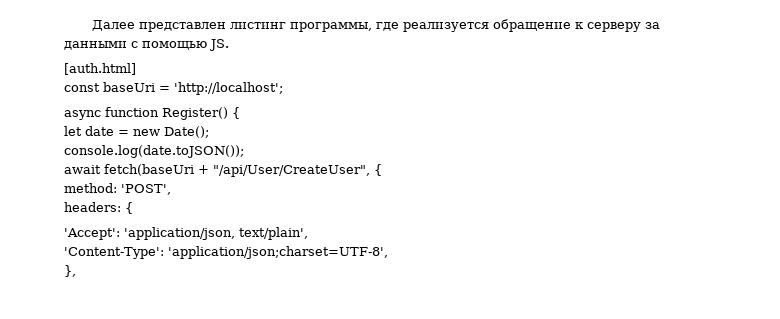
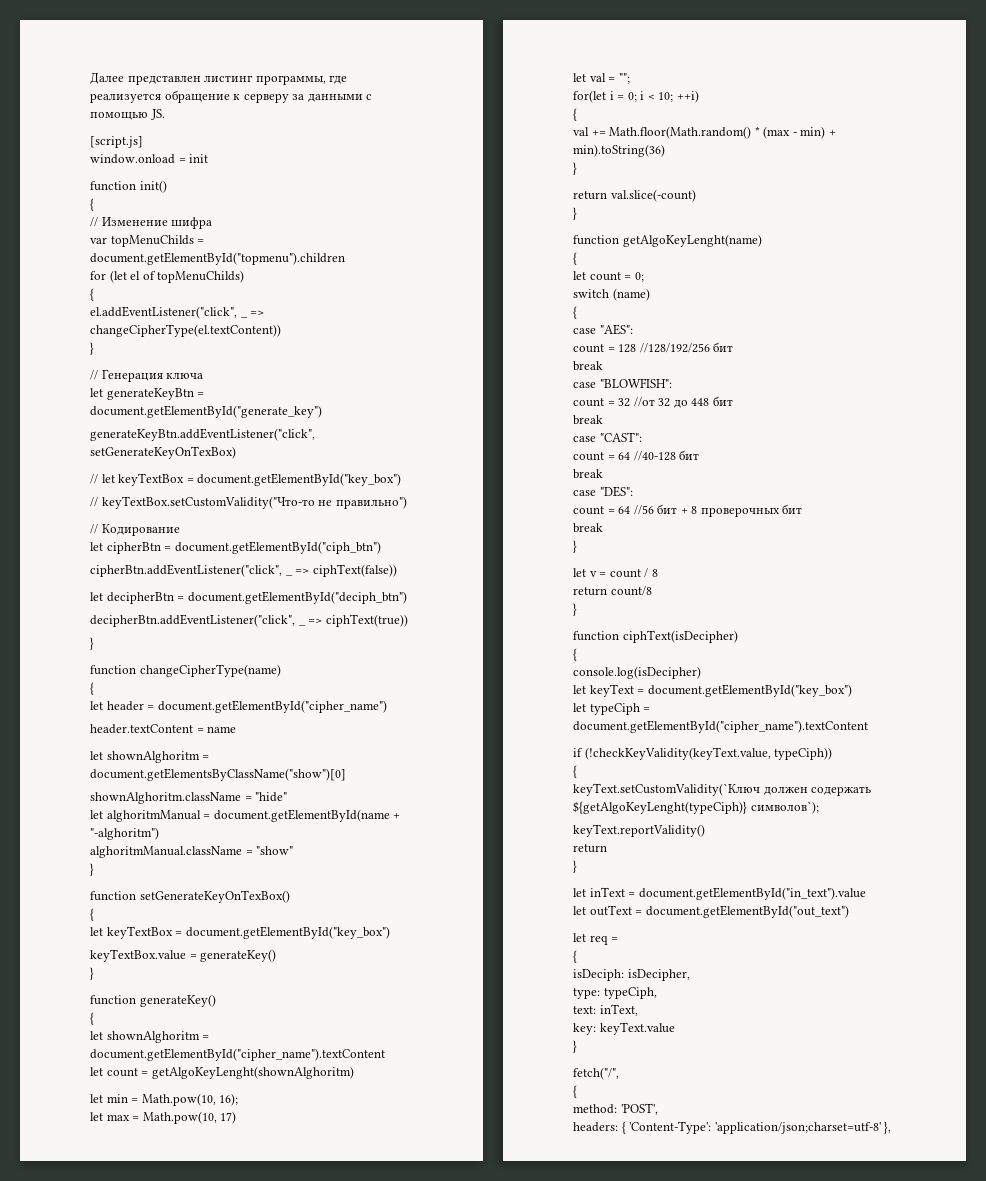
[64,63,136,75] [64,82,283,95] [64,107,240,120] [64,126,209,138] [64,145,244,158] [64,164,370,177] [auth.html] // const baseUri = 'http://localhost'; // async function Register() { // let date = new Date(); // console.log(date.toJSON()); // await fetch(baseUri + "/api/User/CreateUser", -> [90,136,143,148] [90,154,209,164] [90,180,167,193] [90,198,94,211] [90,217,213,229] [90,235,205,247] [90,252,345,265] [90,270,245,283] [90,288,94,301] [90,306,248,319] [250,310,265,316] [90,324,281,337] [90,342,94,355] [90,370,204,382] [90,388,205,400] [90,405,322,418] [90,428,315,441] [90,446,236,459] [90,473,402,486] [90,496,407,509] [90,524,180,536] [90,541,381,554] [90,564,293,577] [295,564,397,577] [90,591,407,604] [90,614,306,627] [308,614,408,627] [90,637,94,650] [90,664,281,677] [90,682,94,695] [90,700,387,713] [90,724,237,734] [90,751,210,763] [90,768,346,781] [90,792,288,804] [90,809,401,822] [90,827,159,840] [90,846,294,858] [90,863,94,876] [90,890,290,903] [90,908,94,921] [90,926,390,939] [90,949,277,962] [90,967,94,980] [90,994,216,1007] [90,1012,94,1025] [90,1031,210,1043] [90,1048,385,1061] [90,1066,354,1079] [90,1093,239,1106] [90,1111,237,1124] [573,73,630,84] [573,90,699,103] [573,108,577,121] [573,126,836,139] [573,144,665,157] [573,162,577,175] [573,189,696,202] [573,207,577,220] [573,234,762,247] [573,252,577,265] [573,271,644,282] [573,288,650,301] [573,306,577,319] [573,324,633,335] [573,342,734,353] [573,361,603,371] [573,378,672,388] [573,396,733,408] [573,415,603,425] [573,432,642,442] [573,450,700,461] [573,469,603,479] [573,486,633,497] [573,504,803,517] [573,523,603,533] [573,540,577,553] [573,568,658,578] [573,586,652,596] [573,603,577,616] [573,630,738,643] [573,648,577,661] [573,666,701,679] [573,684,852,697] [573,703,651,715] [573,720,868,733] [573,747,833,760] [573,765,577,778] [573,783,872,796] [573,801,819,814] [573,824,705,837] [573,844,607,853] [573,860,577,873] [573,887,866,900] [573,905,849,918] [573,933,619,945] [573,950,577,963] [573,969,690,981] [573,987,657,999] [573,1004,638,1016] [573,1022,675,1035] [573,1040,577,1053] [573,1067,619,1080] [script.js] // window.onload = init // function init() // { // // Изменение шифра // var topMenuChilds = document.getElementById("topmenu").children // for (let el of topMenuChilds) // { // el.addEventListener("click", _ => changeCipherType(el.textContent)) // } // // Генерация ключа // let generateKeyBtn = document.getElementById("generate_key") // generateKeyBtn.addEventListener("click", setGenerateKeyOnTexBox) // // let keyTextBox = document.getElementById("key_box") // // keyTextBox.setCustomValidity("Что-то не правильно") // // Кодирование // let cipherBtn = document.getElementById("ciph_btn") // cipherBtn.addEventListener("click", _ => ciphText(false)) // let decipherBtn = document.getElementById("deciph_btn") // decipherBtn.addEventListener("click", _ => ciphText(true)) // } // function changeCipherType(name) // { // let header = document.getElementById("cipher_name") // header.textContent = name // let shownAlghoritm = document.getElementsByClassName("show")[0] // shownAlghoritm.className = "hide" // let alghoritmManual = document.getElementById(name + "-alghoritm") // alghoritmManual.className = "show" // } // function setGenerateKeyOnTexBox() // { // let keyTextBox = document.getElementById("key_box") // keyTextBox.value = generateKey() // } // function generateKey() // { // let shownAlghoritm = document.getElementById("cipher_name").textContent // let count = getAlgoKeyLenght(shownAlghoritm) // let min = Math.pow(10, 16); // let max = Math.pow(10, 17) // let val = ""; // for(let i = 0; i < 10; ++i) // { // val += Math.floor(Math.random() * (max - min) + min).toString(36) // } // return val.slice(-count) // } // function getAlgoKeyLenght(name) // { // let count = 0; // switch (name) // { // case "AES": // count = 128 //128/192/256 бит // break // case "BLOWFISH": // count = 32 //от 32 до 448 бит // break // case "CAST": // count = 64 //40-128 бит // break // case "DES": // count = 64 //56 бит + 8 проверочных бит // break // } // let v = count / 8 // return count/8 // } // function ciphText(isDecipher) // { // console.log(isDecipher) // let keyText = document.getElementById("key_box") // let typeCiph = document.getElementById("cipher_name").textContent // if (!checkKeyValidity(keyText.value, typeCiph)) // { // keyText.setCustomValidity(`Ключ должен содержать ${getAlgoKeyLenght(typeCiph)} символов`); // keyText.reportValidity() // return // } // let inText = document.getElementById("in_text").value // let outText = document.getElementById("out_text") // let req = // { // isDeciph: isDecipher, // type: typeCiph, // text: inText, // key: keyText.value // } // fetch("/", //
[64,227,308,240] [64,246,388,259] // 'Accept': 'application/json, text/plain', // 'Content-Type': 'application/json;charset=UTF-8', // -> [629,1121,881,1134] 'Content-Type': 'application/json;charset=utf-8'

